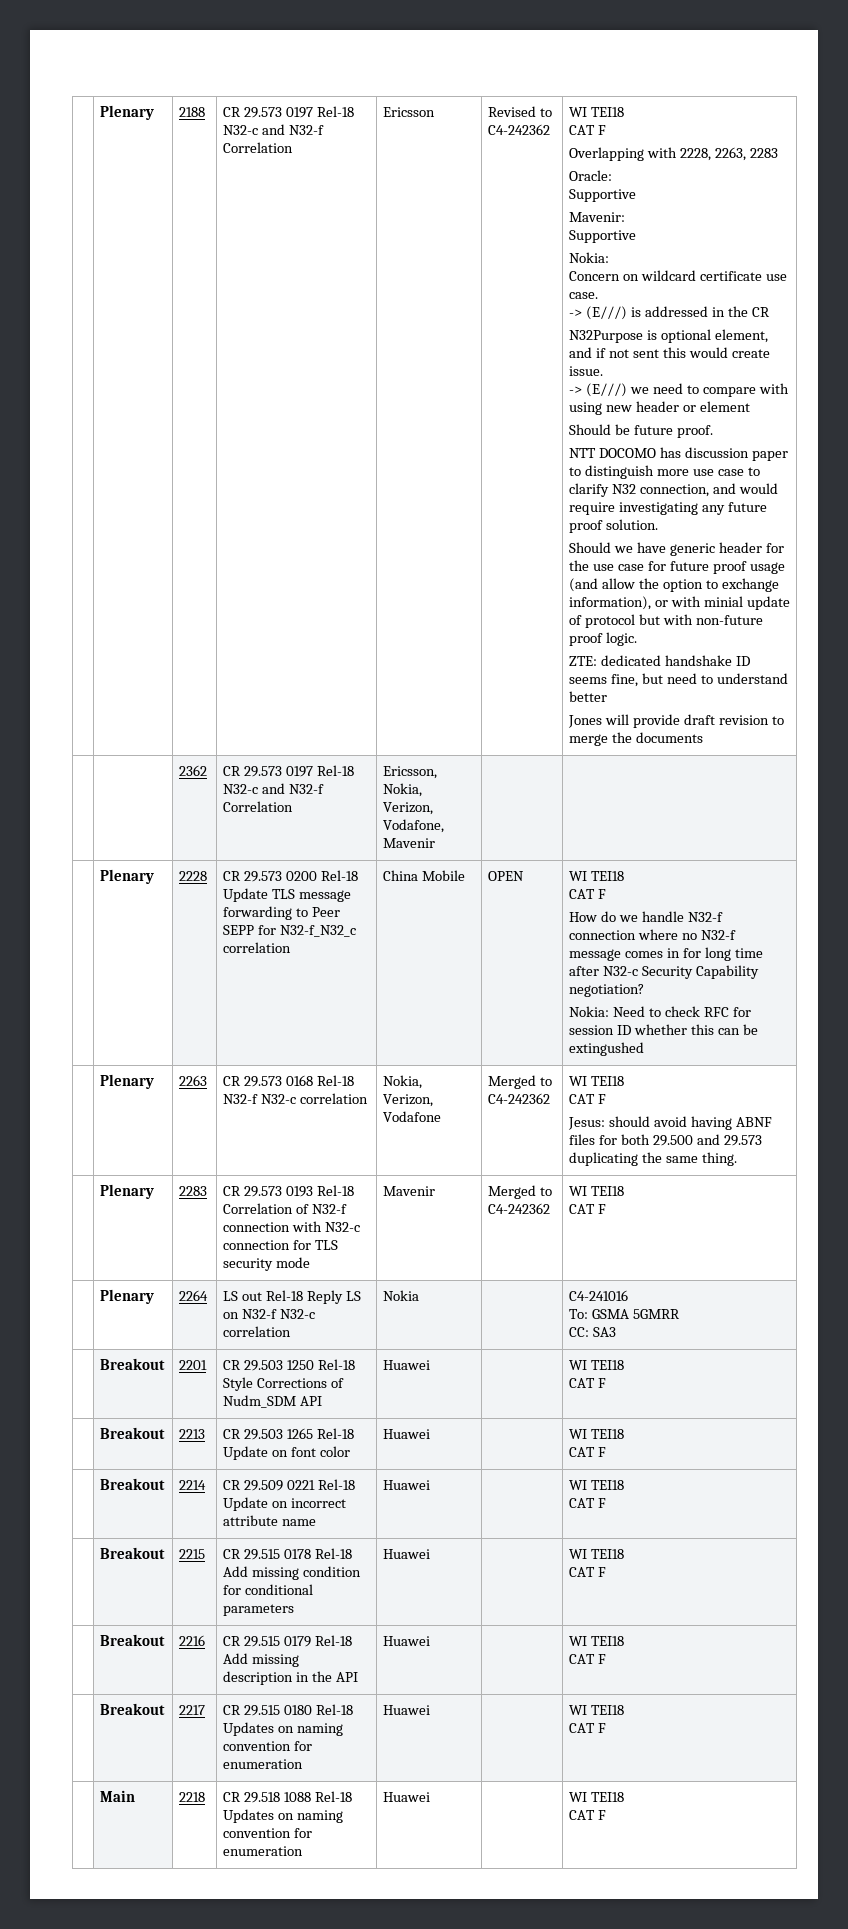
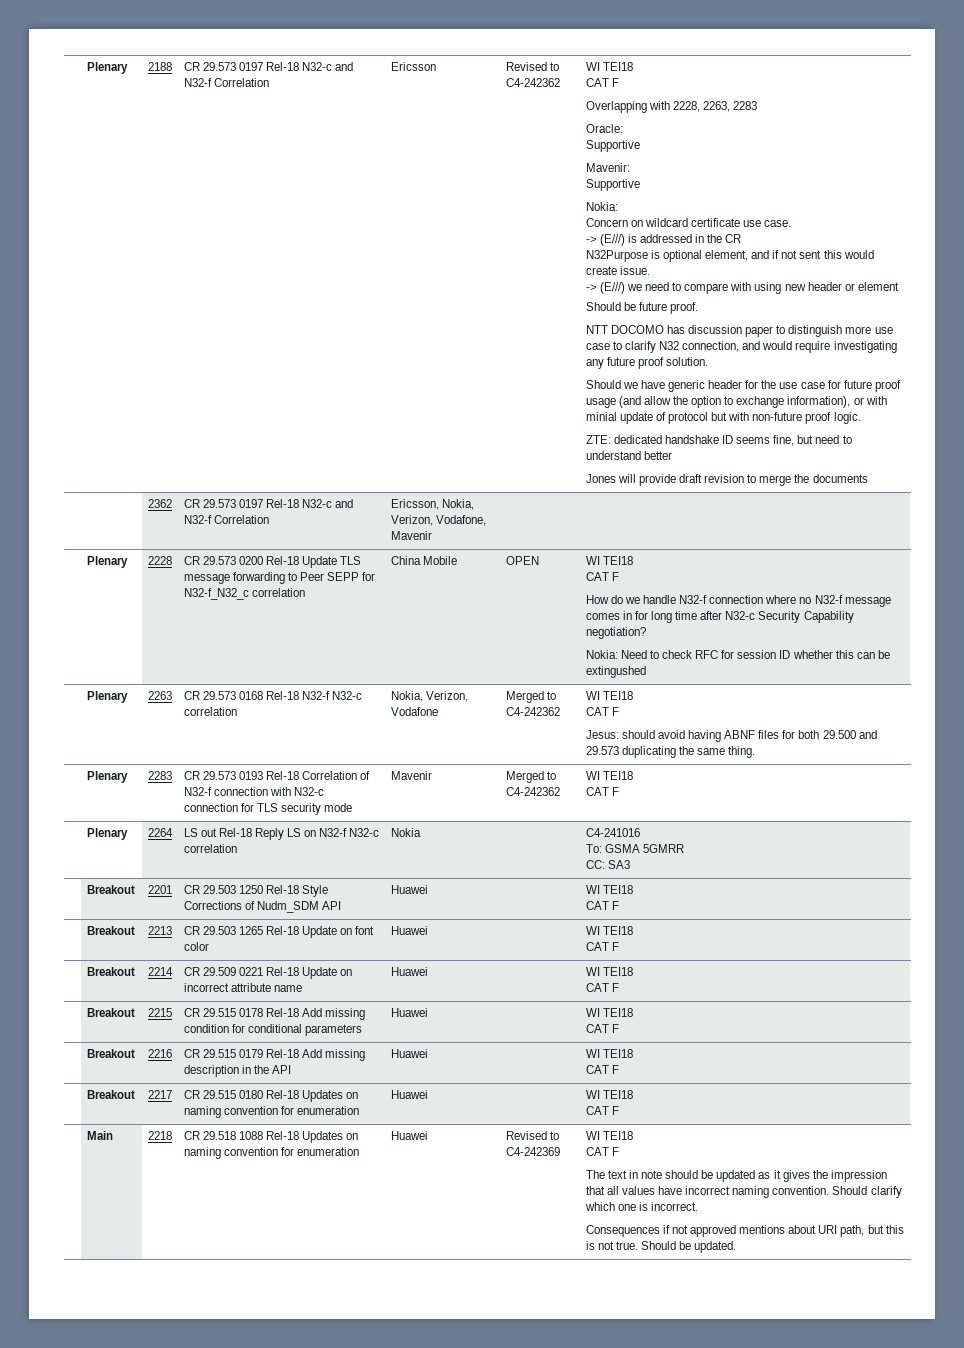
[569,1792,625,1802] [569,1810,607,1820] | WI TEI18 // CAT F -> [505,1131,559,1140] [505,1147,560,1156] [585,1131,633,1140] [585,1147,619,1156] [585,1170,887,1182] [585,1186,902,1198] [584,1202,699,1211] [585,1225,904,1237] [585,1241,737,1253] Revised to C4-242369 | WI TEI18 // CAT F // The text in note should be updated as it gives the impression that all values have incorrect naming convention. Should clarify which one is incorrect. // Consequences if not approved mentions about URI path, but this is not true. Should be updated.

